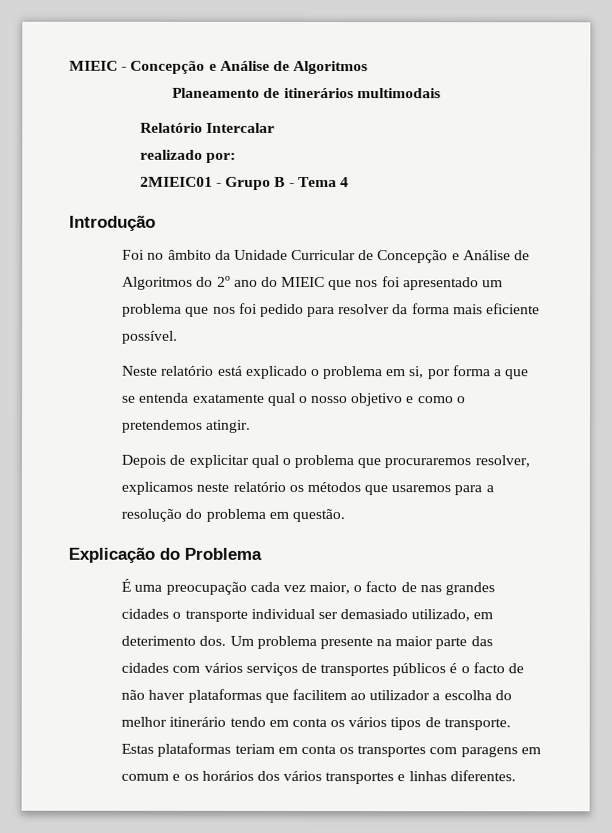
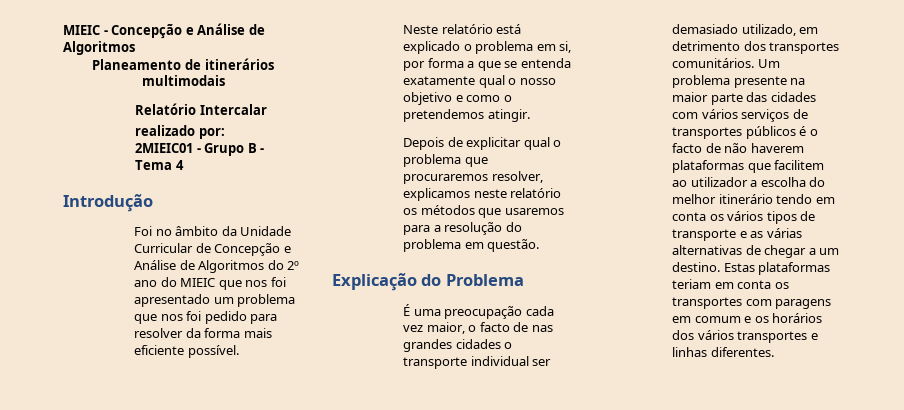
[121,635,227,646] deterimento dos. -> [672,41,840,54] [672,58,755,68] detrimento dos transportes comunitários.
[148,689,186,700] haver -> [750,143,804,153] haverem
[443,718,511,731] transporte. -> [672,228,802,241] [672,245,840,258] [672,262,721,272] transporte e as várias alternativas de chegar a um destino.

